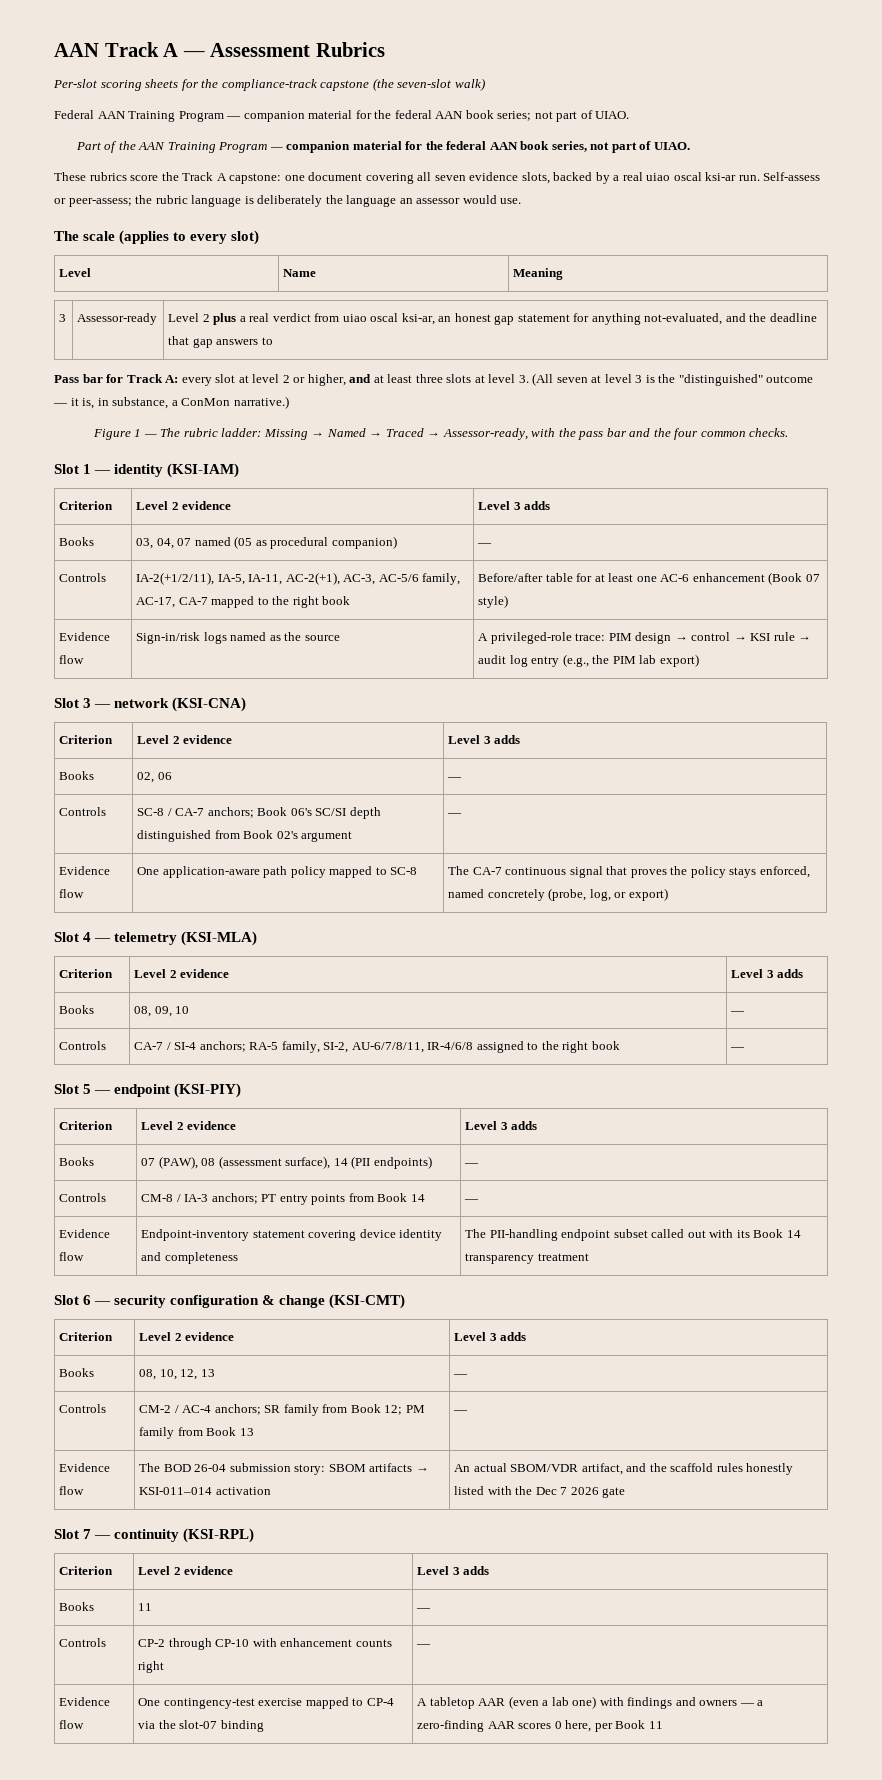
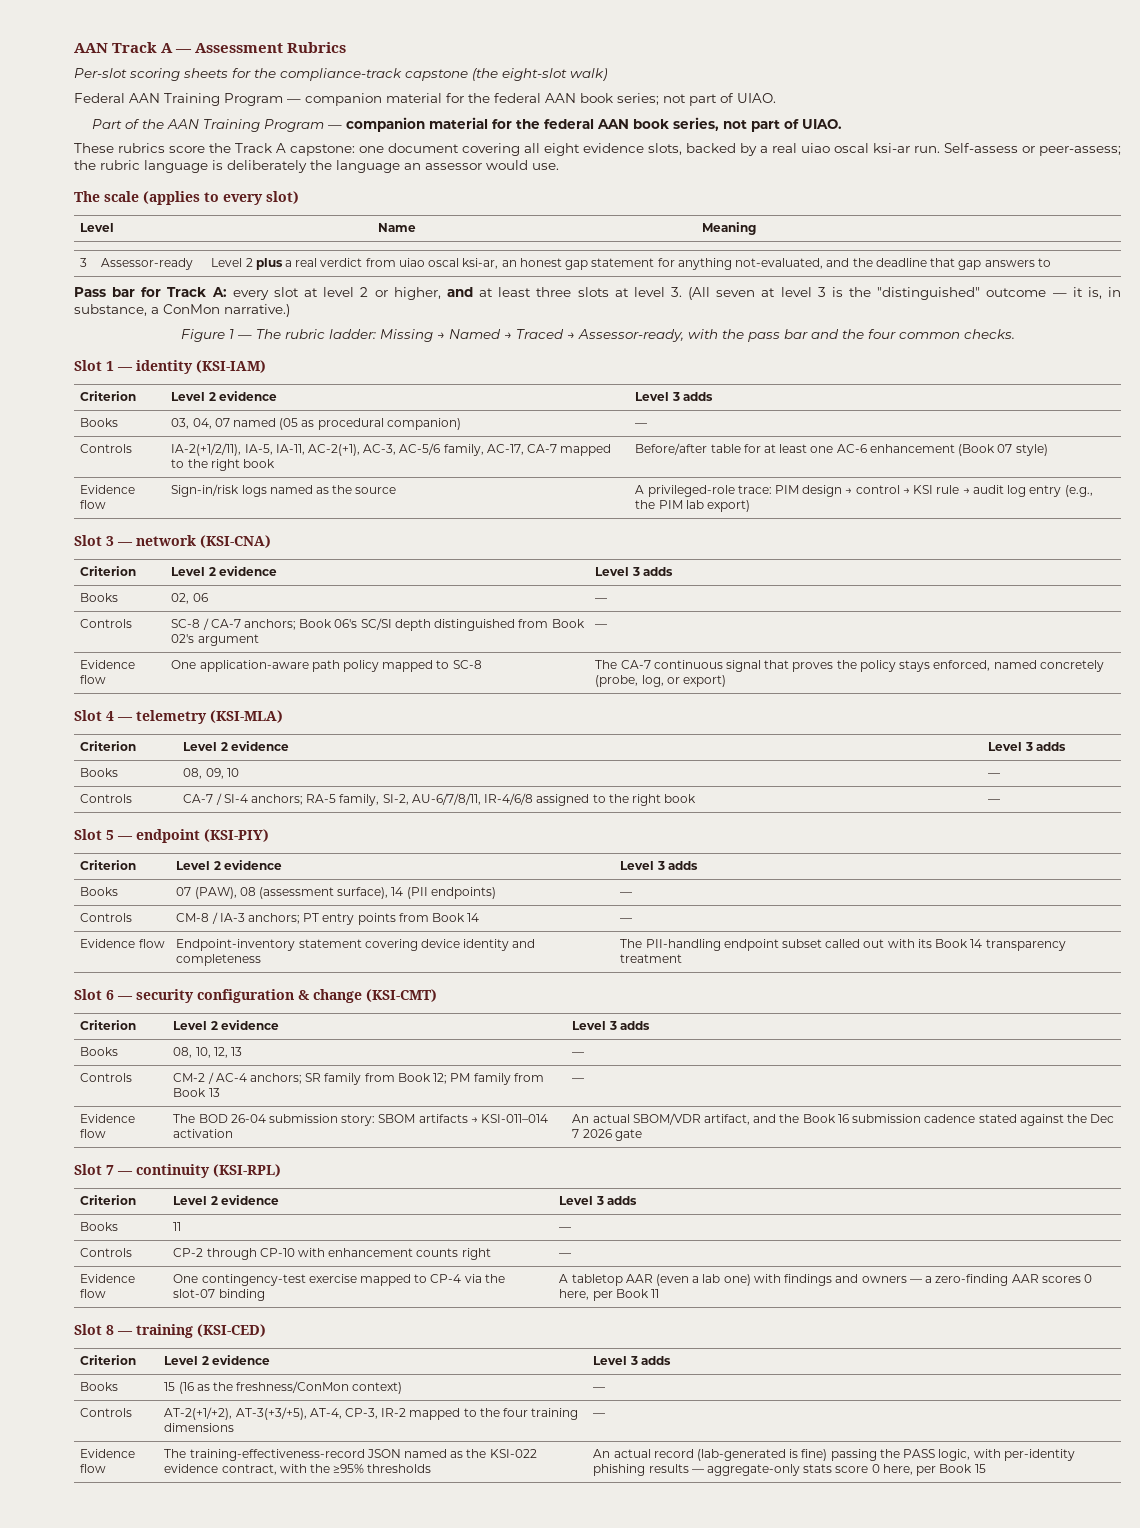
[397,79,452,88] seven-slot -> [502,68,567,81] eight-slot
[434,175,466,181] seven -> [544,143,580,156] eight
[670,1463,794,1475] [454,1486,512,1495] scaffold rules honestly listed with -> [802,1114,1064,1126] Book 16 submission cadence stated against
(663, 1725) none -> [74,1324,266,1338] [80,1355,137,1365] [164,1355,270,1365] [593,1356,671,1365] [80,1382,119,1391] [164,1381,403,1394] [593,1387,606,1391] [80,1408,133,1417] [164,1407,579,1420] [164,1423,235,1432] [593,1413,606,1417] [80,1449,136,1458] [80,1464,107,1473] [164,1449,537,1461] [164,1464,432,1475] [593,1449,1075,1461] [593,1464,986,1476] // Slot 8 — training (KSI-CED) // Criterion | Level 2 evidence | Level 3 adds // Books | 15 (16 as the freshness/ConMon context) | — // Controls | AT-2(+1/+2), AT-3(+3/+5), AT-4, CP-3, IR-2 mapped to the four training dimensions | — // Evidence flow | The training-effectiveness-record JSON named as the KSI-022 evidence contract, with the ≥95% thresholds | An actual record (lab-generated is fine) passing the PASS logic, with per-identity phishing results — aggregate-only stats score 0 here, per Book 15

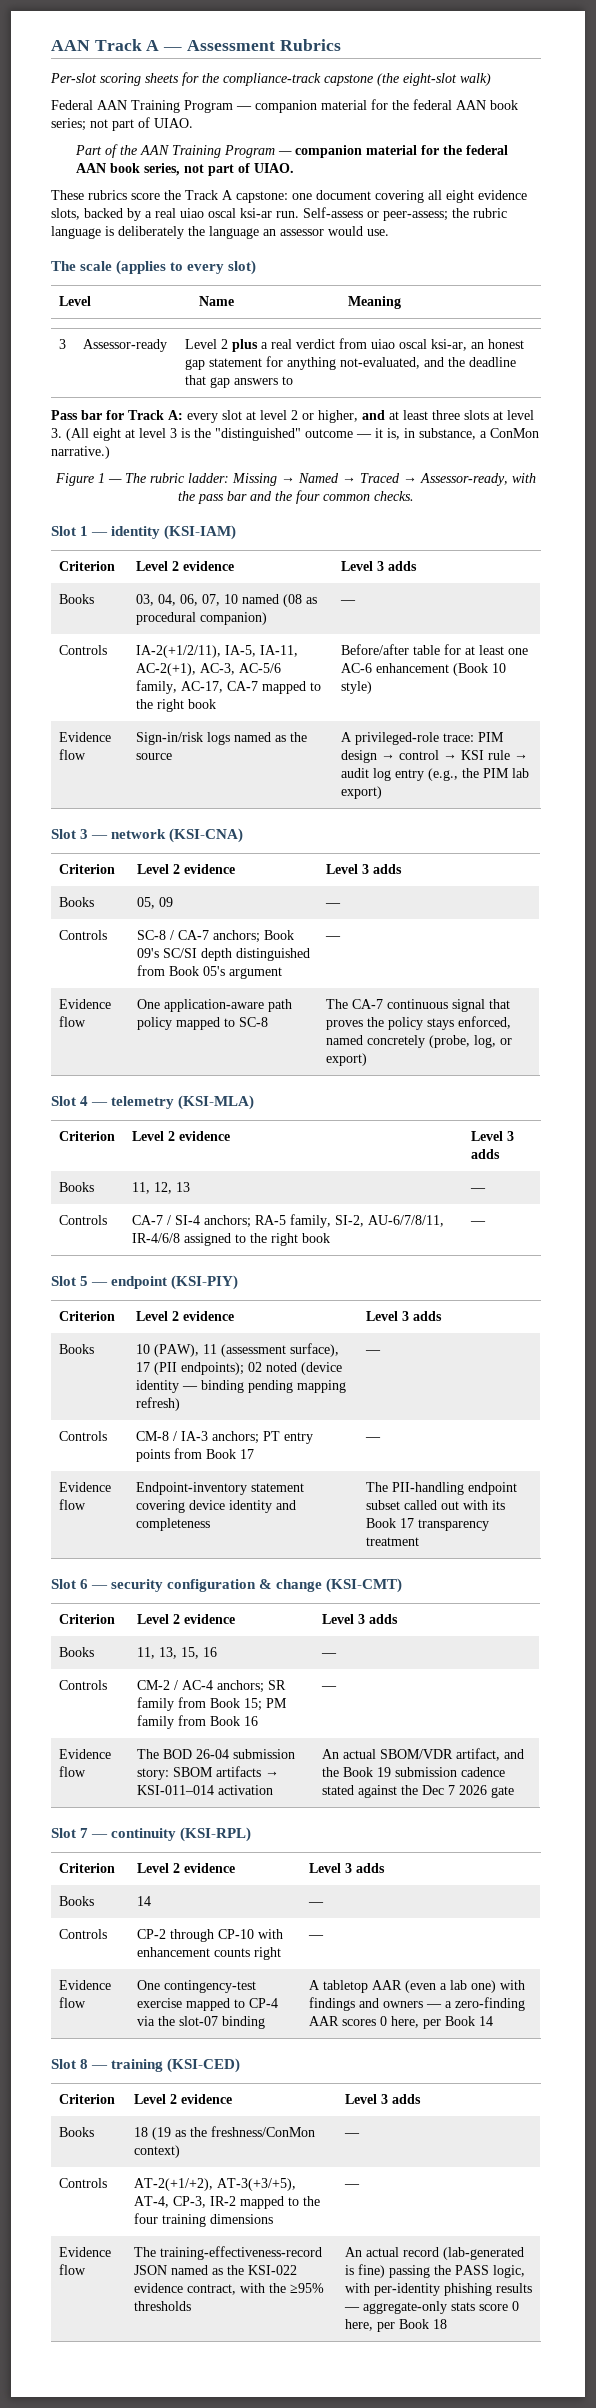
[716,290,756,297] seven -> [93,428,121,441] eight
[214,418,299,430] 07 named (05 -> [180,594,303,607] 06, 07, 10 named (08
[997,444,1013,453] 07 -> [492,663,507,673] 10
[171,593,208,604] 02, 06 -> [137,897,174,909] 05, 09
[334,619,358,628] 06's -> [137,948,160,958] 09's
[171,634,195,643] 02's -> [203,966,226,976] 05's
[183,768,239,779] 08, 09, 10 -> [132,1182,191,1194] 11, 12, 13
[176,887,496,899] 07 (PAW), 08 (assessment surface), 14 (PII endpoints) -> [136,1343,340,1357] [136,1362,343,1375] [136,1380,347,1393] [136,1397,181,1411] 10 (PAW), 11 (assessment surface), 17 (PII endpoints); 02 noted (device identity — binding pending mapping refresh)
[467,913,480,922] 14 -> [240,1449,255,1459] 17
[970,939,983,948] 14 -> [400,1518,415,1528] 17
[173,1047,242,1058] 08, 10, 12, 13 -> [137,1647,218,1659] 11, 13, 15, 16
[433,1073,448,1084] 12; -> [244,1698,263,1711] 15;
[208,1088,220,1097] 13 -> [244,1716,259,1726] 16
[837,1114,849,1123] 16 -> [377,1767,392,1777] 19
[173,1222,182,1231] 11 -> [137,1896,152,1906] 14
[650,1289,659,1298] 11 -> [479,2016,494,2026] 14
[164,1382,194,1394] 15 (16 -> [134,2127,172,2140] 18 (19
[974,1464,986,1473] 15 -> [433,2319,448,2329] 18

